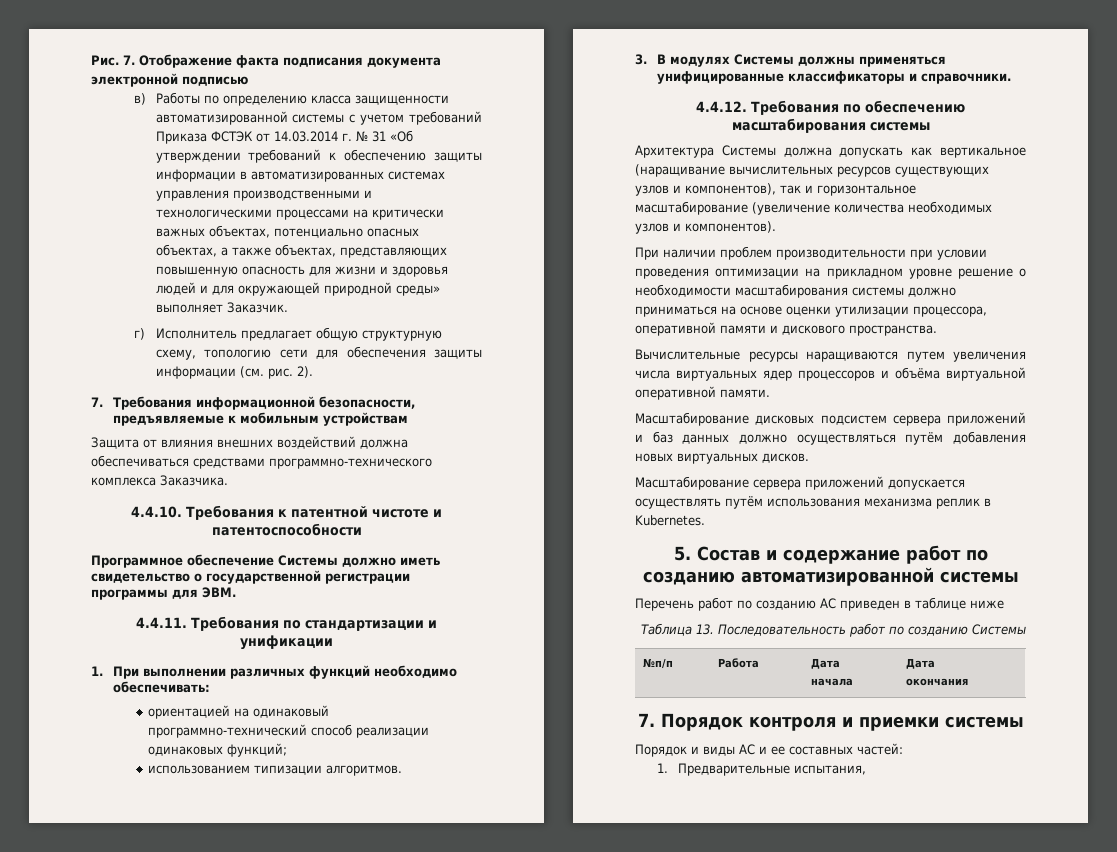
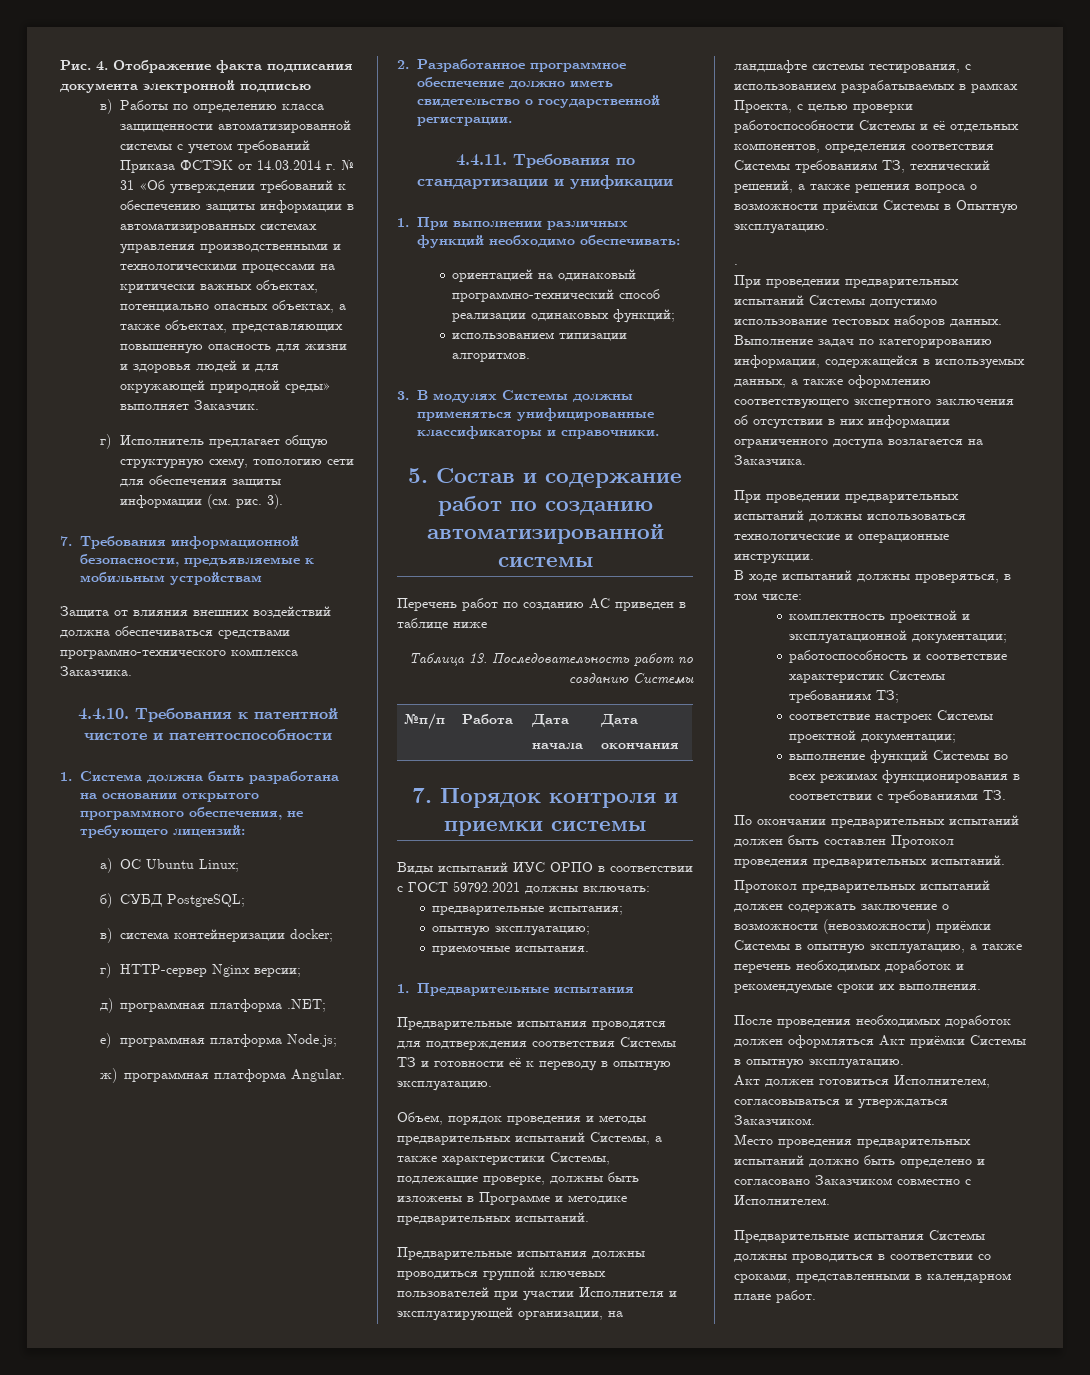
[123,55,135,65] 7. -> [96,61,108,71] 4.
[296,366,313,378] 2). -> [267,494,284,509] 3).
[91,554,338,568] Программное обеспечение Системы -> [60,771,340,784] [80,793,260,802] [80,807,304,820] [80,825,246,838] [100,858,240,873] [100,893,246,908] [100,928,334,943] [100,963,302,978] [100,998,327,1013] [100,1033,338,1048] [100,1068,346,1083] [397,59,627,72] [417,77,505,87] 1. Система должна быть разработана на основании открытого программного обеспечения, не требующего лицензий: // а) ОС Ubuntu Linux; // б) СУБД PostgreSQL; // в) система контейнеризации docker; // г) HTTP-сервер Nginx версии; // д) программная платформа .NET; // е) программная платформа Node.js; // ж) программная платформа Angular. // 2. Разработанное программное обеспечение
[325,573,410,584] [91,587,236,600] регистрации программы для ЭВМ. -> [417,117,513,126] регистрации.
[696,100,965,115] [731,118,930,133] [635,145,1026,158] [635,164,989,177] [635,183,916,196] [635,201,992,215] [635,221,776,234] [635,246,987,260] [635,268,1026,279] [635,284,956,298] [635,306,987,317] [635,322,937,336] [635,349,1026,362] [635,367,1026,381] [635,386,770,400] [635,412,1026,426] [635,431,1026,445] [635,453,809,464] [635,476,965,490] [635,496,991,509] [635,515,705,526] // 4.4.12. Требования по обеспечению масштабирования системы // Архитектура Системы должна допускать как вертикальное (наращивание вычислительных ресурсов существующих узлов и компонентов), так и горизонтальное масштабирование (увеличение количества необходимых узлов и компонентов). // При наличии проблем производительности при условии проведения оптимизации на прикладном уровне решение о необходимости масштабирования системы должно приниматься на основе оценки утилизации процессора, оперативной памяти и дискового пространства. // Вычислительные ресурсы наращиваются путем увеличения числа виртуальных ядер процессоров и объёма виртуальной оперативной памяти. // Масштабирование дисковых подсистем сервера приложений и баз данных должно осуществляться путём добавления новых виртуальных дисков. // Масштабирование сервера приложений допускается осуществлять путём использования механизма реплик в Kubernetes. -> (660, 434) none
[635,743,903,757] [656,763,867,776] Порядок и виды АС и ее составных частей: // 1. Предварительные испытания, -> [397,862,693,874] [397,881,650,894] [432,906,624,915] [432,926,591,936] [432,945,590,955] [397,983,635,996] [397,1017,666,1030] [397,1037,676,1050] [397,1057,671,1071] [397,1081,492,1091] [397,1112,646,1125] [397,1132,662,1145] [397,1152,610,1165] [397,1172,639,1185] [397,1192,627,1205] [397,1212,589,1225] [397,1247,645,1260] [397,1267,606,1281] [397,1287,677,1301] [397,1307,623,1321] [734,60,971,73] [734,80,1018,93] [734,100,913,113] [734,120,1019,133] [734,143,994,153] [734,160,990,173] [734,180,977,193] [734,200,1018,214] [734,224,829,234] [734,264,738,265] [734,275,959,288] [734,295,937,309] [734,315,1002,328] [734,335,992,348] [734,355,1025,369] [734,375,931,388] [734,399,1014,409] [734,415,950,429] [734,439,983,449] [734,455,806,465] [734,490,959,503] [734,510,966,522] [734,534,949,543] [734,554,814,564] [734,570,1011,583] [734,593,802,600] [789,610,971,623] [789,630,1008,644] [789,650,1008,663] [789,670,946,683] [789,690,900,703] [789,710,994,723] [789,730,957,744] [789,750,1009,764] [789,770,1021,784] [789,790,1007,803] [734,815,1019,828] [734,835,954,848] [734,855,1005,868] [734,880,990,893] [734,904,949,913] [734,919,991,934] [734,940,1022,954] [734,960,964,973] [734,983,981,994] [734,1015,1011,1028] [734,1035,1026,1048] [734,1059,904,1069] [734,1075,990,1088] [734,1099,948,1109] [734,1115,815,1125] [734,1134,971,1148] [734,1155,985,1168] [734,1175,971,1185] [734,1195,830,1206] [734,1230,985,1243] [734,1254,991,1263] [734,1273,1011,1283] [734,1290,816,1303] Виды испытаний ИУС ОРПО в соответствии с ГОСТ 59792.2021 должны включать: // предварительные испытания; // опытную эксплуатацию; // приемочные испытания. // 1. Предварительные испытания // Предварительные испытания проводятся для подтверждения соответствия Системы ТЗ и готовности её к переводу в опытную эксплуатацию. // Объем, порядок проведения и методы предварительных испытаний Системы, а также характеристики Системы, подлежащие проверке, должны быть изложены в Программе и методике предварительных испытаний. // Предварительные испытания должны проводиться группой ключевых пользователей при участии Исполнителя и эксплуатирующей организации, на ландшафте системы тестирования, с использованием разрабатываемых в рамках Проекта, с целью проверки работоспособности Системы и её отдельных компонентов, определения соответствия Системы требованиям ТЗ, технический решений, а также решения вопроса о возможности приёмки Системы в Опытную эксплуатацию. // . // При проведении предварительных испытаний Системы допустимо использование тестовых наборов данных. Выполнение задач по категорированию информации, содержащейся в используемых данных, а также оформлению соответствующего экспертного заключения об отсутствии в них информации ограниченного доступа возлагается на Заказчика. // При проведении предварительных испытаний должны использоваться технологические и операционные инструкции. // В ходе испытаний должны проверяться, в том числе: // комплектность проектной и эксплуатационной документации; // работоспособность и соответствие характеристик Системы требованиям ТЗ; // соответствие настроек Системы проектной документации; // выполнение функций Системы во всех режимах функционирования в соответствии с требованиями ТЗ. // По окончании предварительных испытаний должен быть составлен Протокол проведения предварительных испытаний. // Протокол предварительных испытаний должен содержать заключение о возможности (невозможности) приёмки Системы в опытную эксплуатацию, а также перечень необходимых доработок и рекомендуемые сроки их выполнения. // После проведения необходимых доработок должен оформляться Акт приёмки Системы в опытную эксплуатацию. // Акт должен готовиться Исполнителем, согласовываться и утверждаться Заказчиком. // Место проведения предварительных испытаний должно быть определено и согласовано Заказчиком совместно с Исполнителем. // Предварительные испытания Системы должны проводиться в соответствии со сроками, представленными в календарном плане работ.

